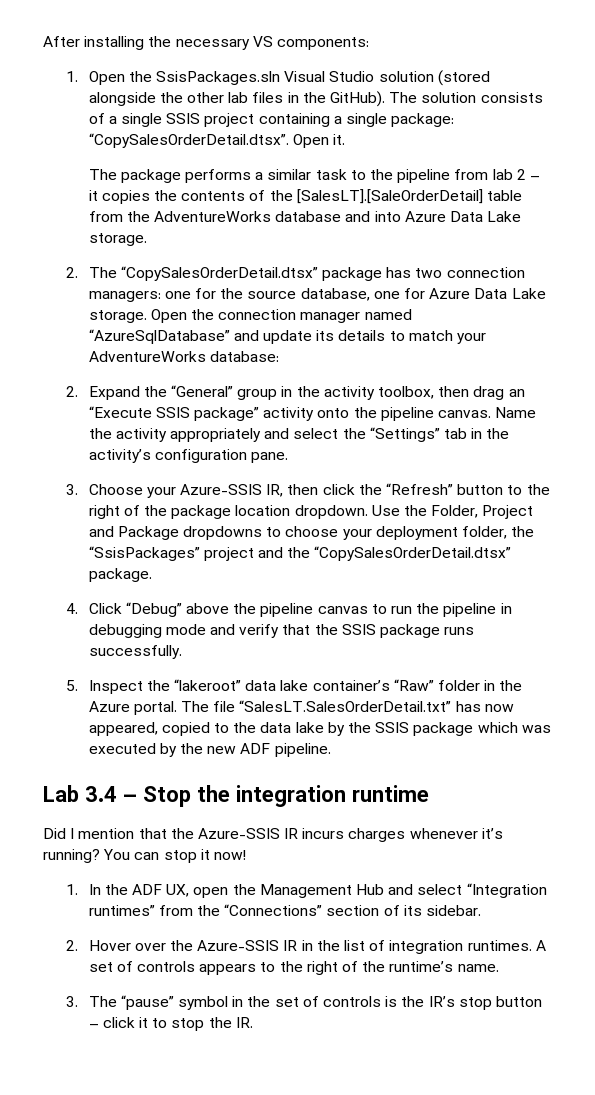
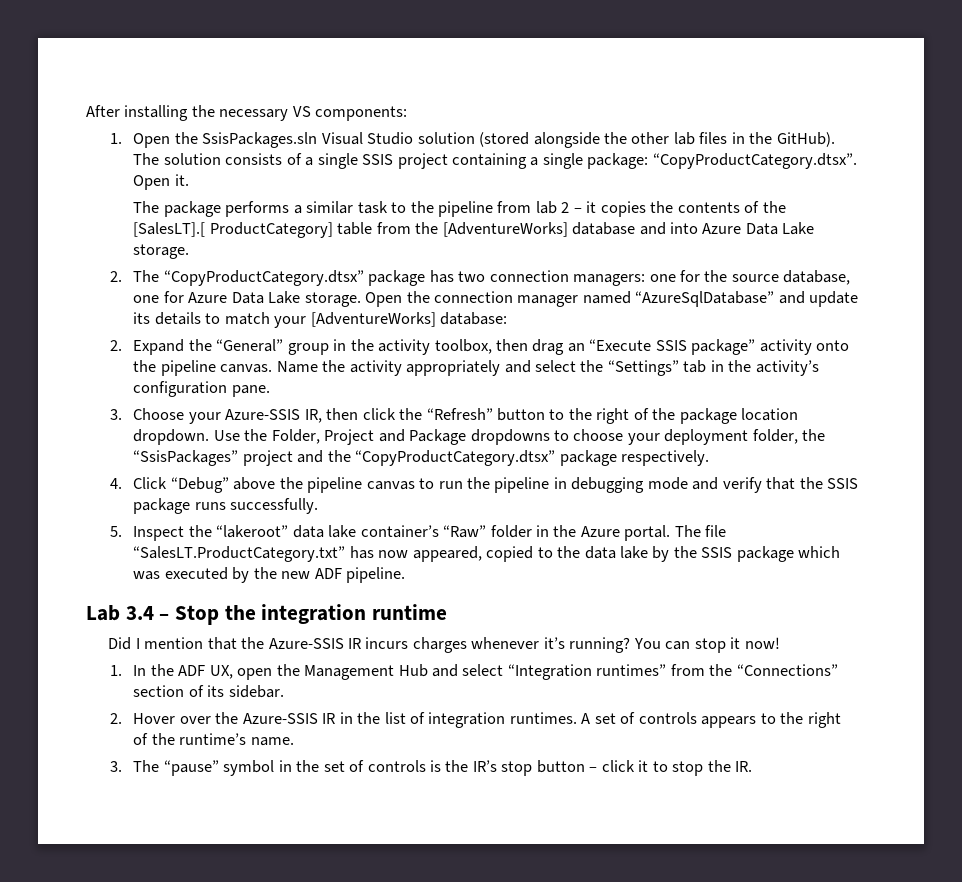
[88,133,289,148] “CopySalesOrderDetail.dtsx”. -> [652,153,857,169] “CopyProductCategory.dtsx”.
[296,189,483,204] [SalesLT].[SaleOrderDetail] -> [133,222,333,238] [SalesLT].[ ProductCategory]
[154,211,272,222] AdventureWorks -> [442,222,568,237] [AdventureWorks]
[120,266,318,281] “CopySalesOrderDetail.dtsx” -> [163,270,364,286] “CopyProductCategory.dtsx”
[88,351,206,362] AdventureWorks -> [310,312,436,327] [AdventureWorks]
[314,546,512,561] [88,568,152,582] “CopySalesOrderDetail.dtsx” package. -> [355,450,710,466] “CopyProductCategory.dtsx” package respectively.
[239,700,452,712] “SalesLT.SalesOrderDetail.txt” -> [133,546,346,562] “SalesLT.ProductCategory.txt”

